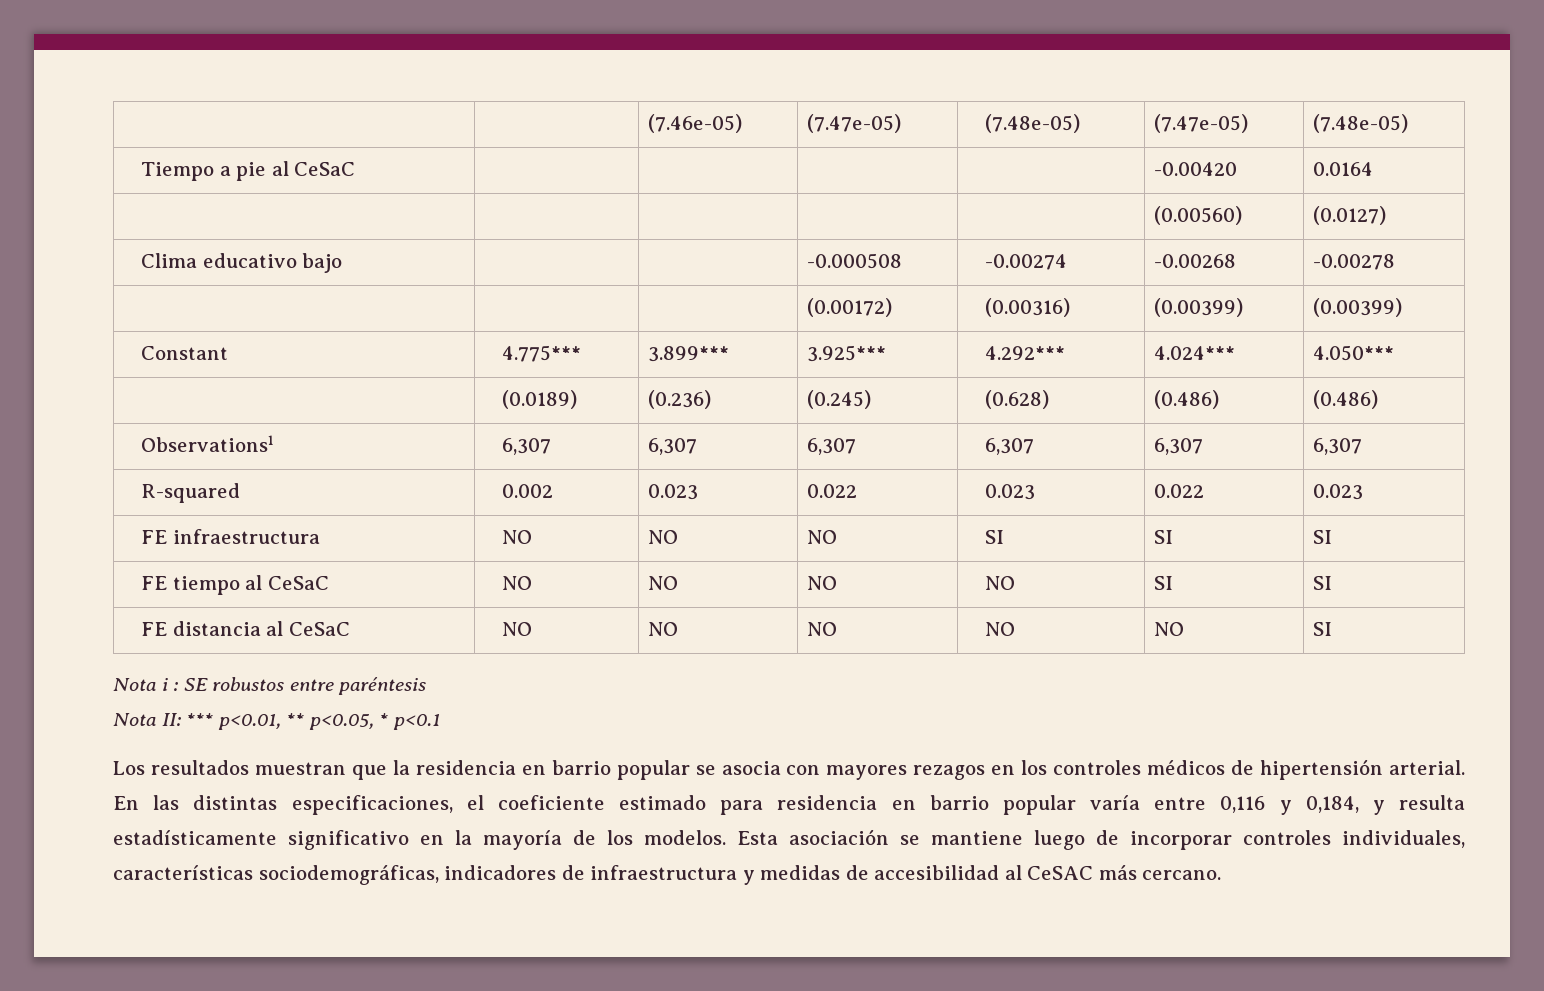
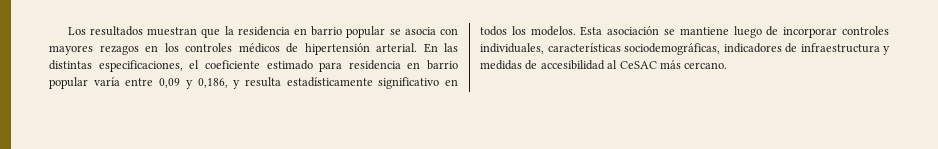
[647,114,742,133] [806,114,901,133] [985,114,1081,133] [1153,114,1248,133] [1312,114,1408,133] [141,161,356,181] [1153,162,1237,176] [1312,162,1373,176] [1153,206,1242,225] [1312,206,1386,225] [141,253,343,273] [806,253,902,269] [985,254,1068,270] [1153,254,1236,268] [1312,254,1395,270] [806,298,892,317] [985,298,1071,317] [1153,298,1243,317] [1312,298,1402,317] [141,346,229,360] [502,345,582,362] [647,346,729,362] [806,345,886,362] [985,346,1066,360] [1153,346,1235,360] [1312,345,1394,361] [502,390,578,409] [647,390,711,409] [806,390,871,409] [985,390,1050,409] [1153,390,1219,409] [1312,390,1378,409] [141,435,275,452] [502,438,552,455] [647,438,697,455] [806,438,856,455] [985,438,1035,455] [1153,438,1203,455] [1312,438,1362,455] [141,483,241,503] [502,484,554,498] [647,484,698,500] [806,484,857,498] [985,484,1036,500] [1153,484,1204,498] [1312,484,1363,500] [141,529,320,544] [502,530,533,544] [647,530,678,544] [806,530,837,544] [985,530,1005,544] [1153,530,1173,544] [1312,530,1332,544] [141,575,329,595] [502,576,533,590] [647,576,678,590] [806,576,837,590] [985,576,1016,590] [1153,576,1173,590] [1312,576,1332,590] [141,621,350,636] [502,622,533,636] [647,622,678,636] [806,622,837,636] [985,622,1016,636] [1153,622,1184,636] [1312,622,1332,636] [113,677,427,695] [113,713,440,730] | | (7.46e-05) | (7.47e-05) | (7.48e-05) | (7.47e-05) | (7.48e-05) // Tiempo a pie al CeSaC | | | | | -0.00420 | 0.0164 // | | | | | (0.00560) | (0.0127) // Clima educativo bajo | | | -0.000508 | -0.00274 | -0.00268 | -0.00278 // | | | (0.00172) | (0.00316) | (0.00399) | (0.00399) // Constant | 4.775*** | 3.899*** | 3.925*** | 4.292*** | 4.024*** | 4.050*** // | (0.0189) | (0.236) | (0.245) | (0.628) | (0.486) | (0.486) // Observations1 | 6,307 | 6,307 | 6,307 | 6,307 | 6,307 | 6,307 // R-squared | 0.002 | 0.023 | 0.022 | 0.023 | 0.022 | 0.023 // FE infraestructura | NO | NO | NO | SI | SI | SI // FE tiempo al CeSaC | NO | NO | NO | NO | SI | SI // FE distancia al CeSaC | NO | NO | NO | NO | NO | SI // Nota i : SE robustos entre paréntesis // Nota II: *** p<0.01, ** p<0.05, * p<0.1 // -> (67, 31) none
[1220,796,1359,815] 0,116 y 0,184, -> [159,78,228,89] 0,09 y 0,186,
[455,830,596,850] la mayoría de -> [480,26,507,36] todos

